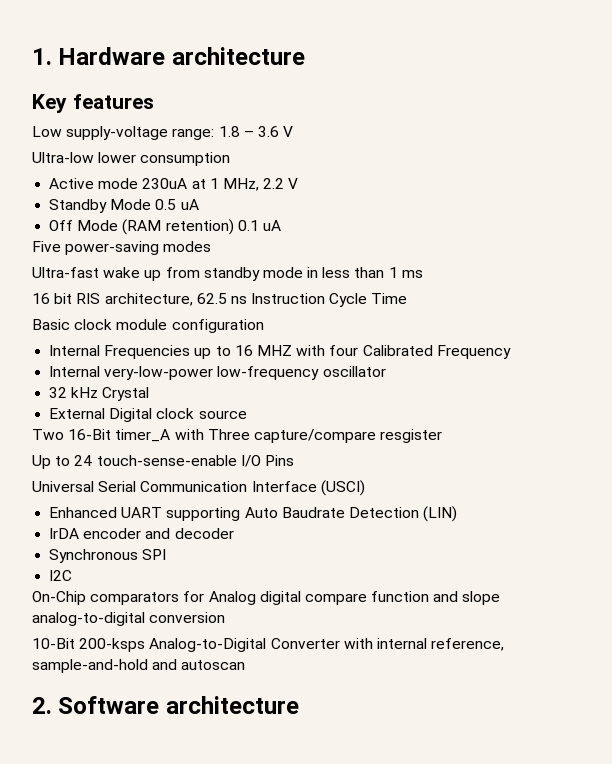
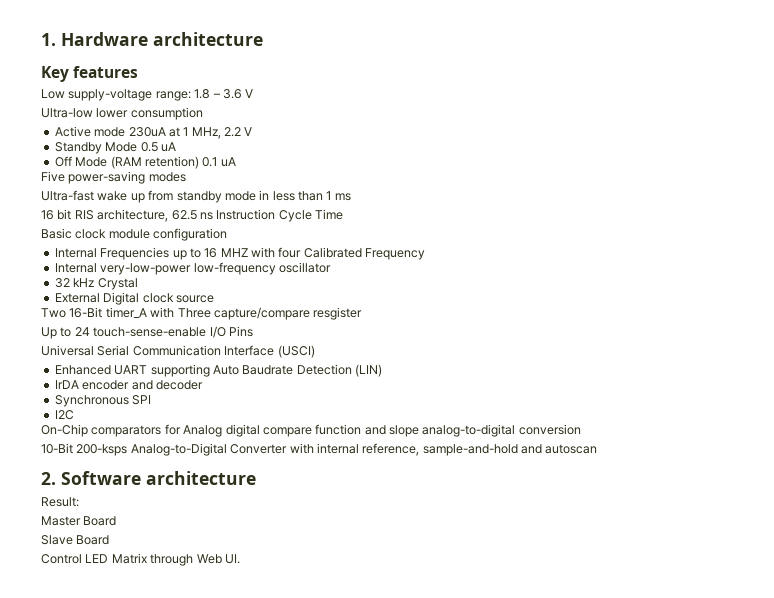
(299, 705) none -> [41,497,79,507] [41,516,117,526] [41,535,110,545] [41,553,240,566] // Result: // Master Board // Slave Board // Control LED Matrix through Web UI.

